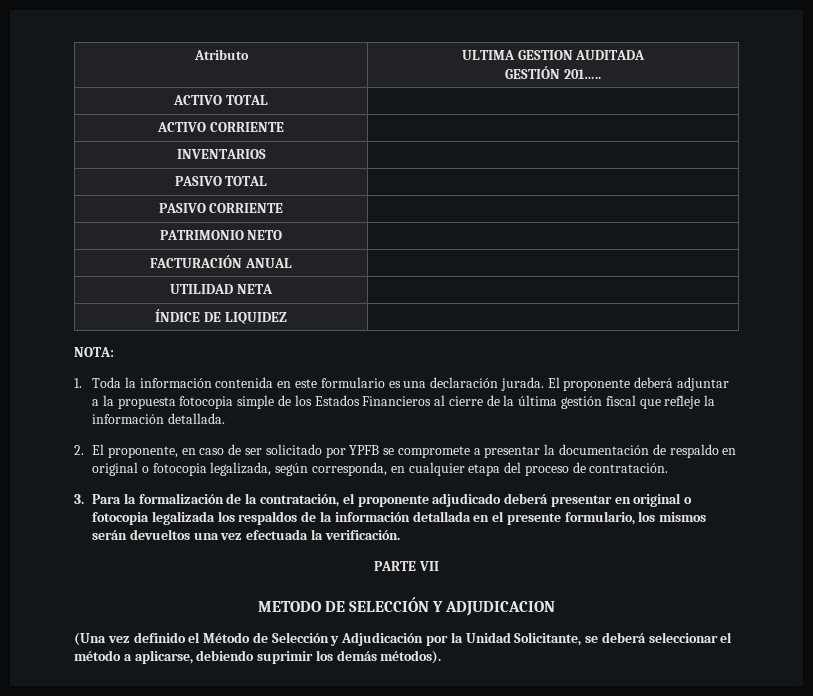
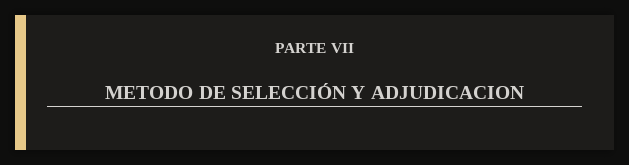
[193,49,249,60] [461,50,646,60] [505,66,601,79] [173,95,268,105] [157,122,284,132] [176,149,266,159] [174,176,268,186] [158,203,284,213] [159,230,283,240] [150,255,292,268] [170,284,273,294] [155,309,287,324] [74,347,114,357] [74,377,729,391] [92,395,716,409] [92,413,225,424] [74,444,737,458] [92,462,669,476] [74,493,693,507] [92,511,707,525] [92,529,400,540] Atributo | ULTIMA GESTION AUDITADA // GESTIÓN 201….. // ACTIVO TOTAL | // ACTIVO CORRIENTE | // INVENTARIOS | // PASIVO TOTAL | // PASIVO CORRIENTE | // PATRIMONIO NETO | // FACTURACIÓN ANUAL | // UTILIDAD NETA | // ÍNDICE DE LIQUIDEZ | // NOTA: // 1. Toda la información contenida en este formulario es una declaración jurada. El proponente deberá adjuntar a la propuesta fotocopia simple de los Estados Financieros al cierre de la última gestión fiscal que refleje la información detallada. // 2. El proponente, en caso de ser solicitado por YPFB se compromete a presentar la documentación de respaldo en original o fotocopia legalizada, según corresponda, en cualquier etapa del proceso de contratación. // 3. Para la formalización de la contratación, el proponente adjudicado deberá presentar en original o fotocopia legalizada los respaldos de la información detallada en el presente formulario, los mismos serán devueltos una vez efectuada la verificación. // -> (275, 48) none
[74,632,733,646] [74,650,442,664] // (Una vez definido el Método de Selección y Adjudicación por la Unidad Solicitante, se deberá seleccionar el método a aplicarse, debiendo suprimir los demás métodos). -> (524, 92) none

